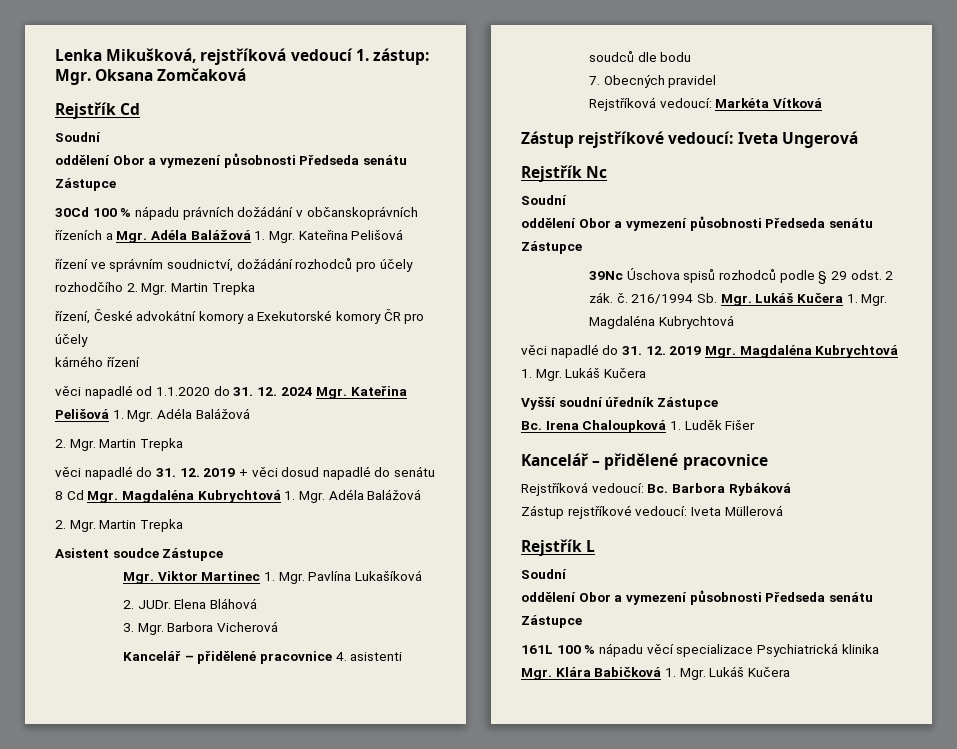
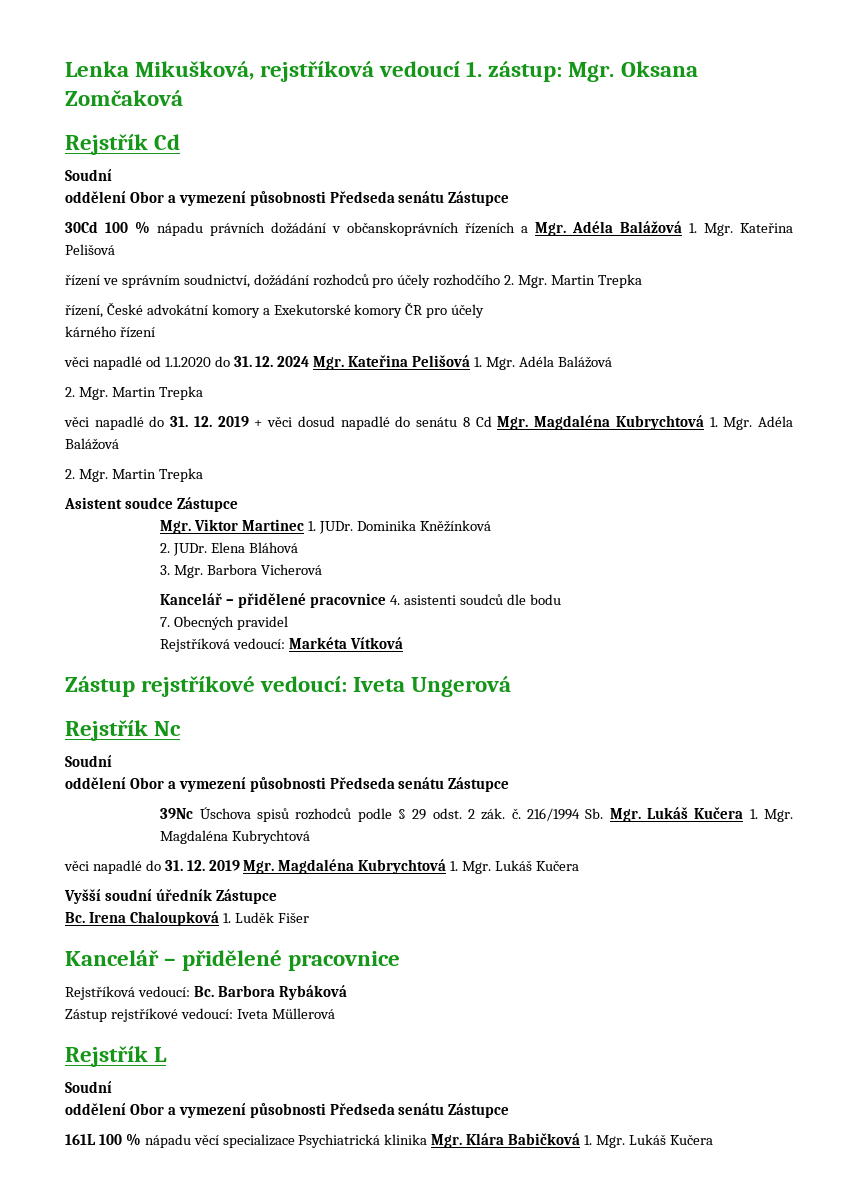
[278,570,422,584] Mgr. Pavlína Lukašíková -> [318,520,491,534] JUDr. Dominika Kněžínková

